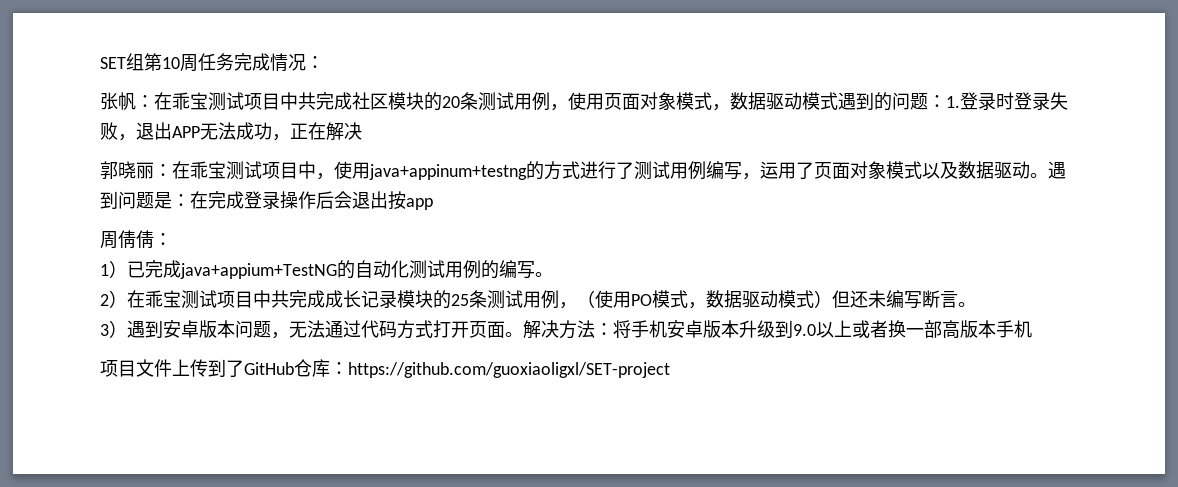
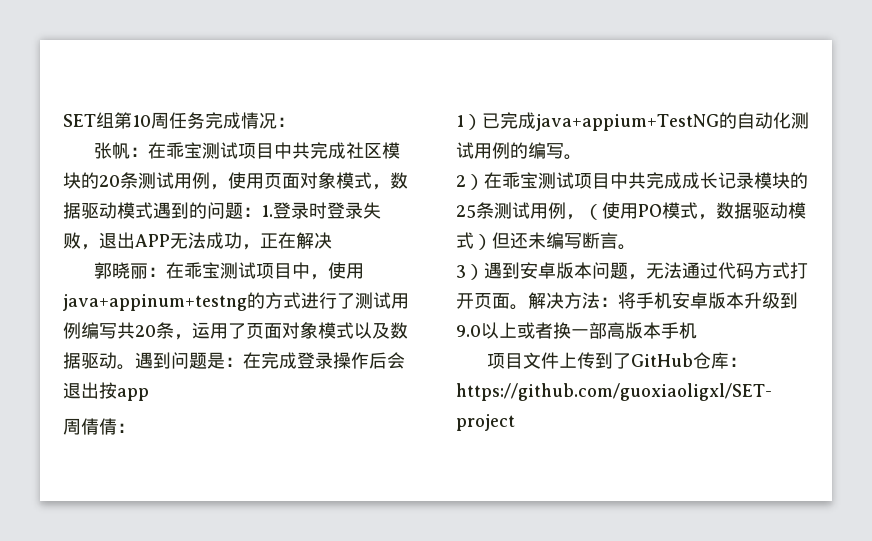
(742, 171) none -> [117,322,174,339] 共20条

